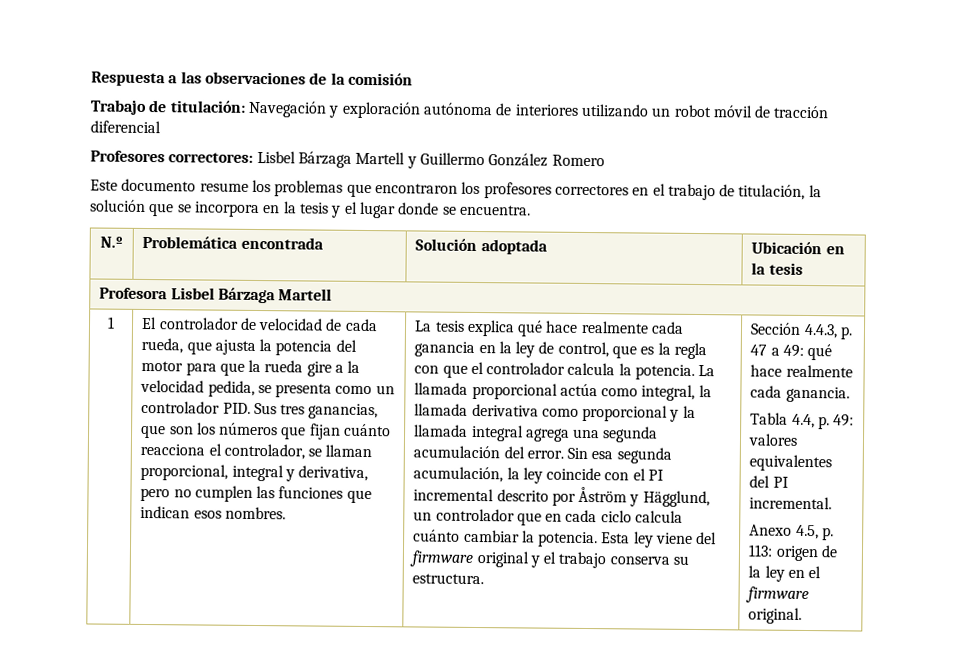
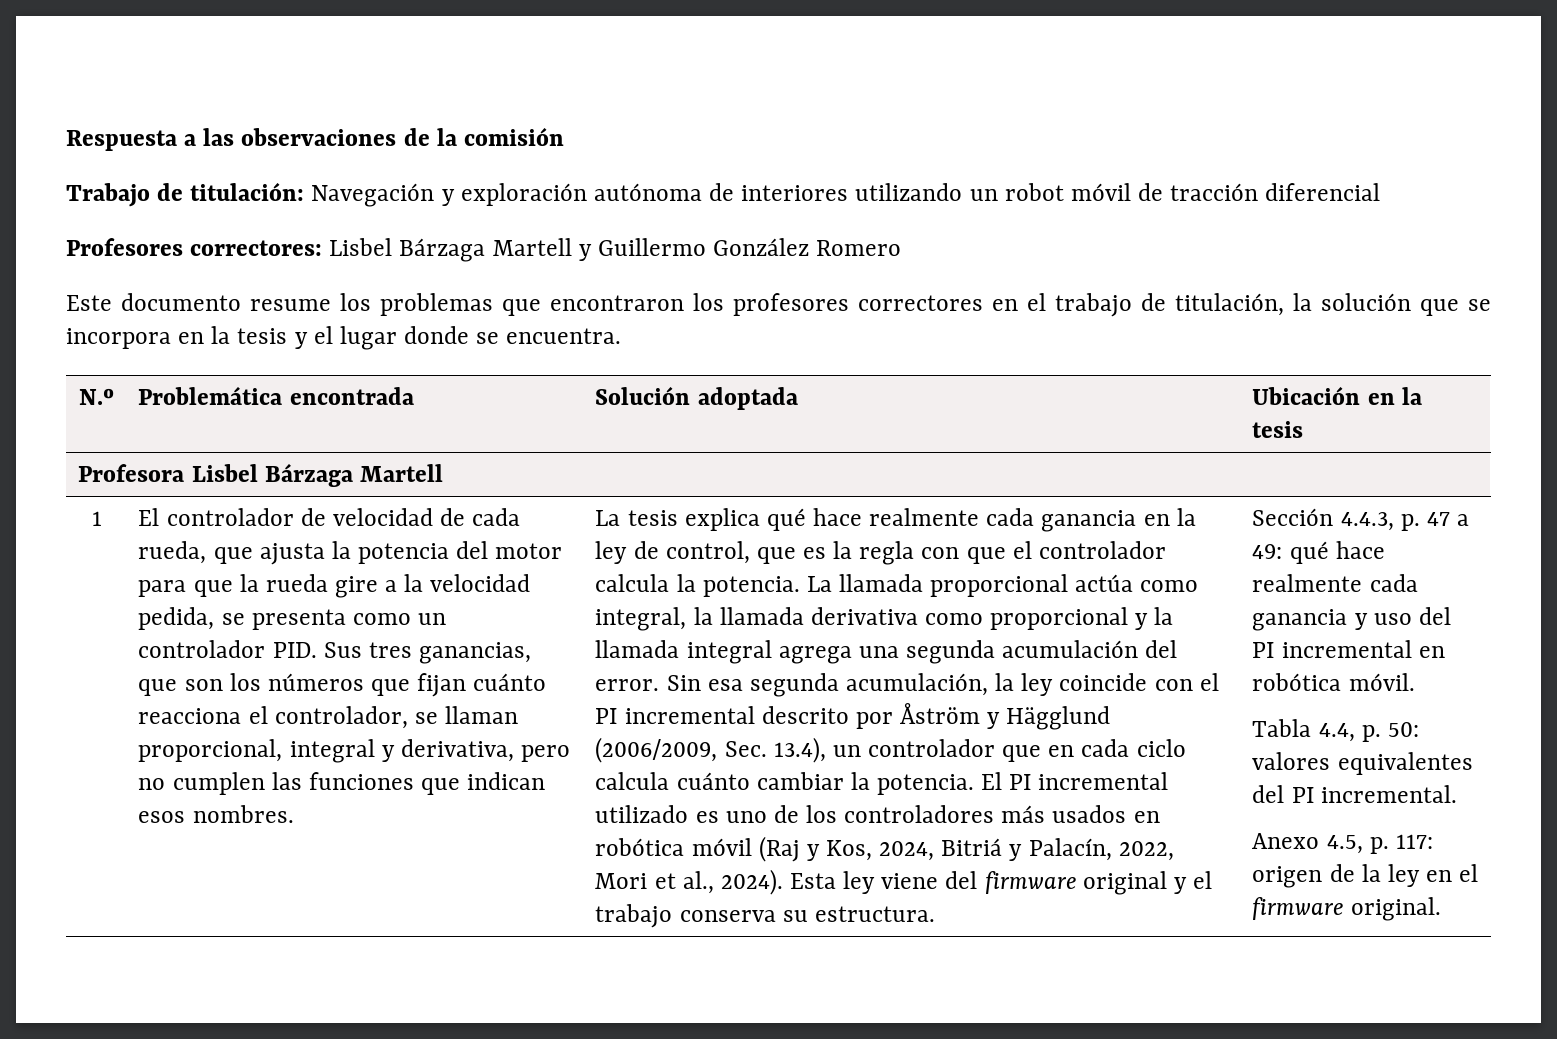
[642,490,710,508] Hägglund, -> [1006,706,1111,730] [595,737,826,763] Hägglund (2006/2009, Sec. 13.4),
(599, 539) none -> [981,772,1169,790] [595,805,1160,823] [595,836,1174,862] [595,869,783,895] El PI incremental utilizado es uno de los controladores más usados en robótica móvil (Raj y Kos, 2024, Bitriá y Palacín, 2022, Mori et al., 2024).
[785,386,850,403] ganancia. -> [1252,607,1451,631] [1252,640,1445,658] [1252,673,1415,691] ganancia y uso del PI incremental en robótica móvil.
[833,414,855,427] 49: -> [1387,722,1419,737] 50:
[748,544,774,557] 113: -> [1395,834,1433,849] 117:

